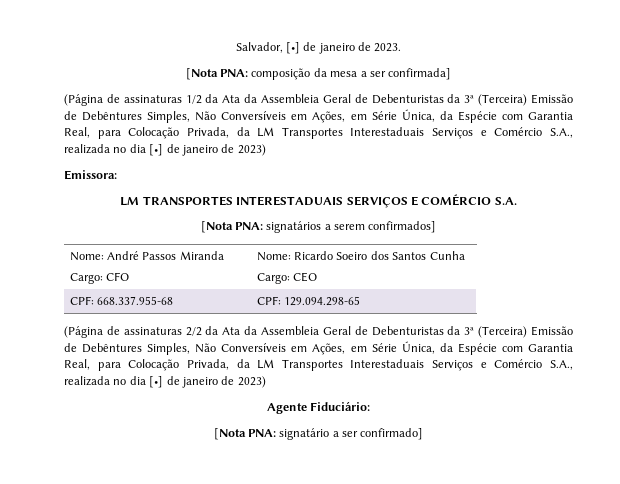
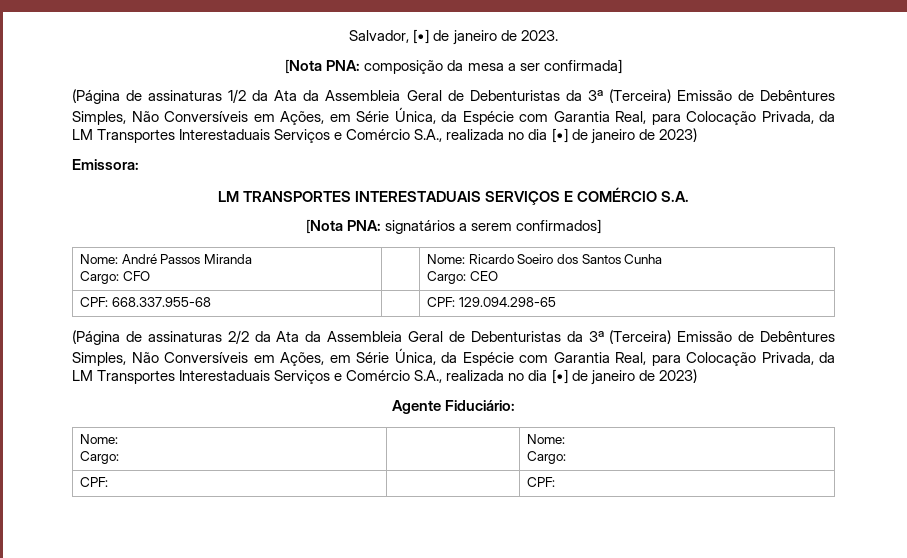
[213,428,424,440] // [Nota PNA: signatário a ser confirmado] -> [80,434,119,444] [80,451,120,464] [527,434,566,444] [527,451,567,464] [80,477,109,487] [527,477,556,487] // Nome: // Cargo: | | Nome: // Cargo: // CPF: | | CPF:

